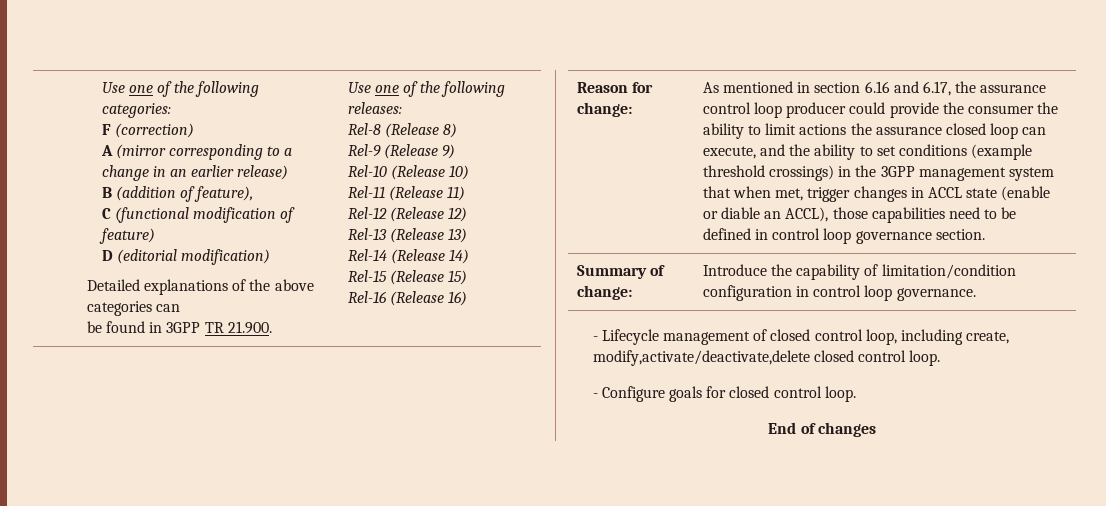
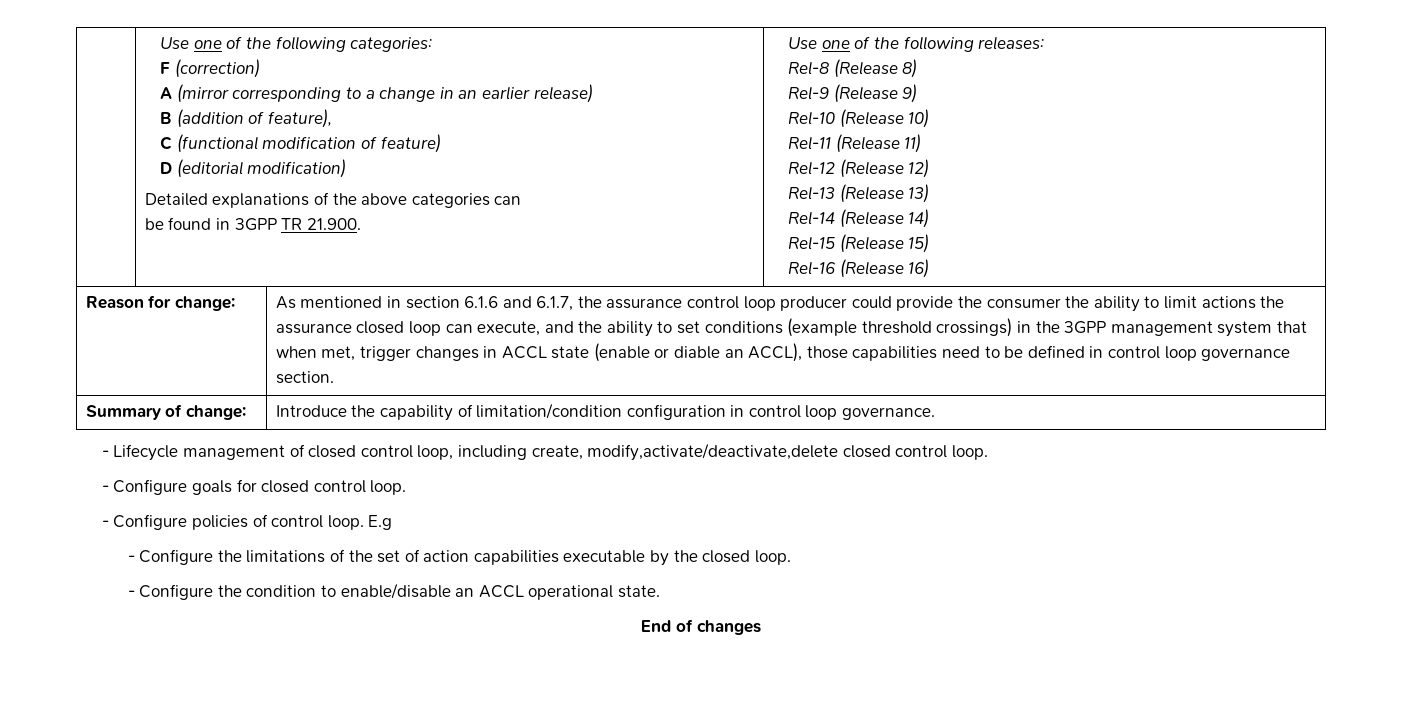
[864,81,951,96] 6.16 and 6.17, -> [464,296,574,311] 6.1.6 and 6.1.7,
(856, 394) none -> [101,514,393,530] [127,549,791,566] [127,583,660,600] // - Configure policies of control loop. E.g // - Configure the limitations of the set of action capabilities executable by the closed loop. // - Configure the condition to enable/disable an ACCL operational state.

